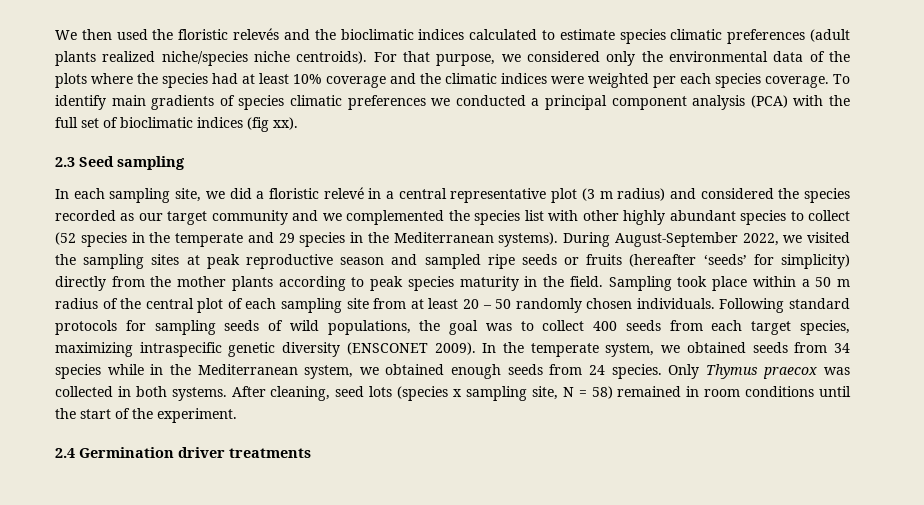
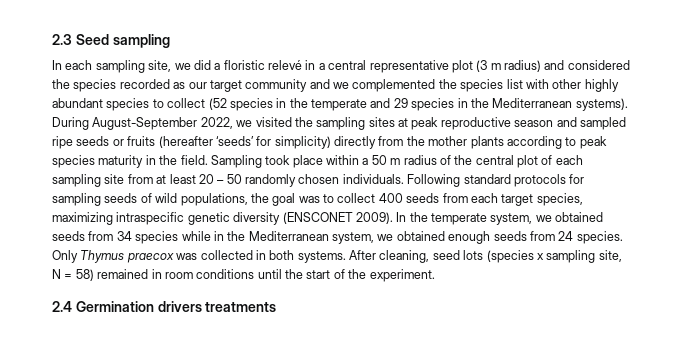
[55,28,850,44] [55,51,851,66] [55,73,850,88] [55,95,851,110] [55,117,298,132] We then used the floristic relevés and the bioclimatic indices calculated to estimate species climatic preferences (adult plants realized niche/species niche centroids). For that purpose, we considered only the environmental data of the plots where the species had at least 10% coverage and the climatic indices were weighted per each species coverage. To identify main gradients of species climatic preferences we conducted a principal component analysis (PCA) with the full set of bioclimatic indices (fig xx). // -> (52, 39) none
[178,447,225,458] driver -> [157,301,202,312] drivers

